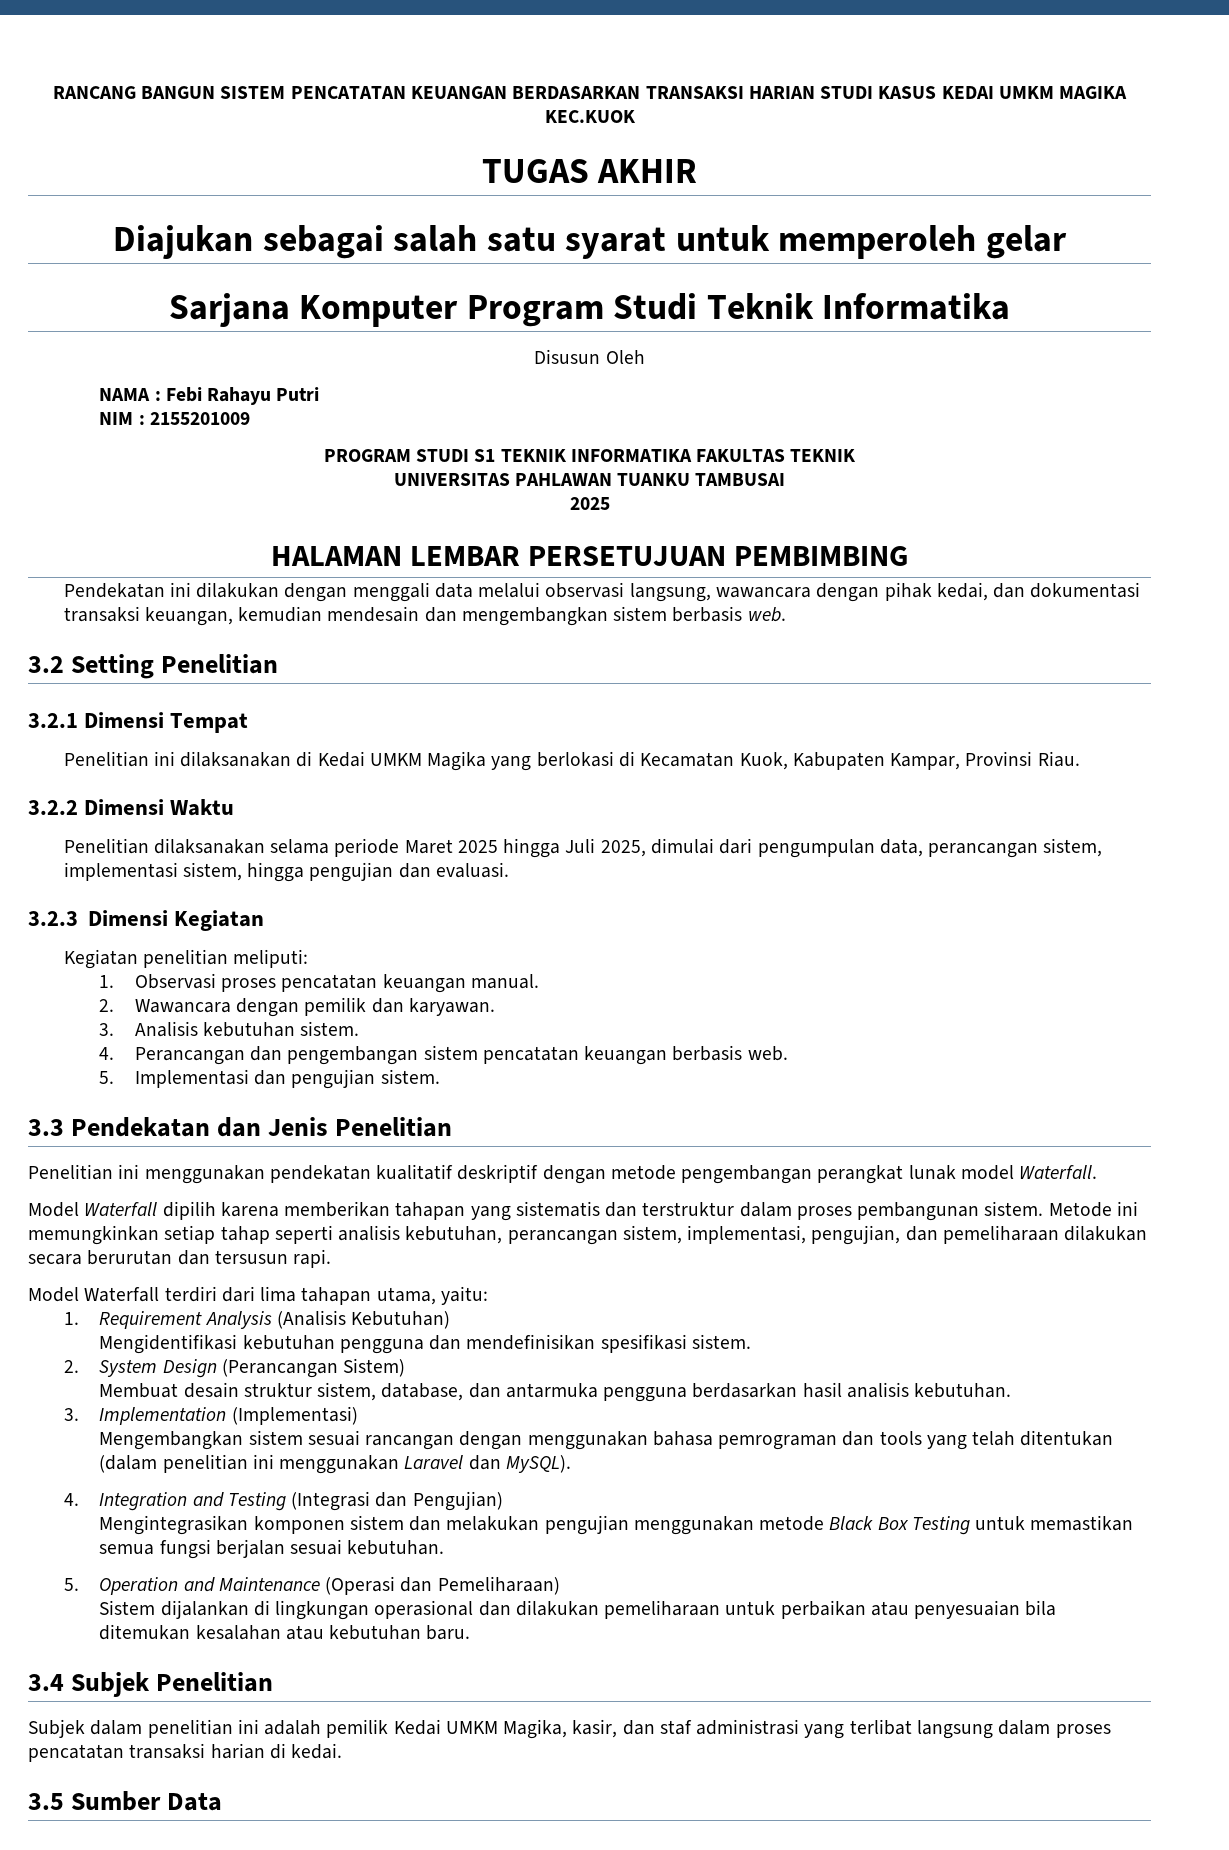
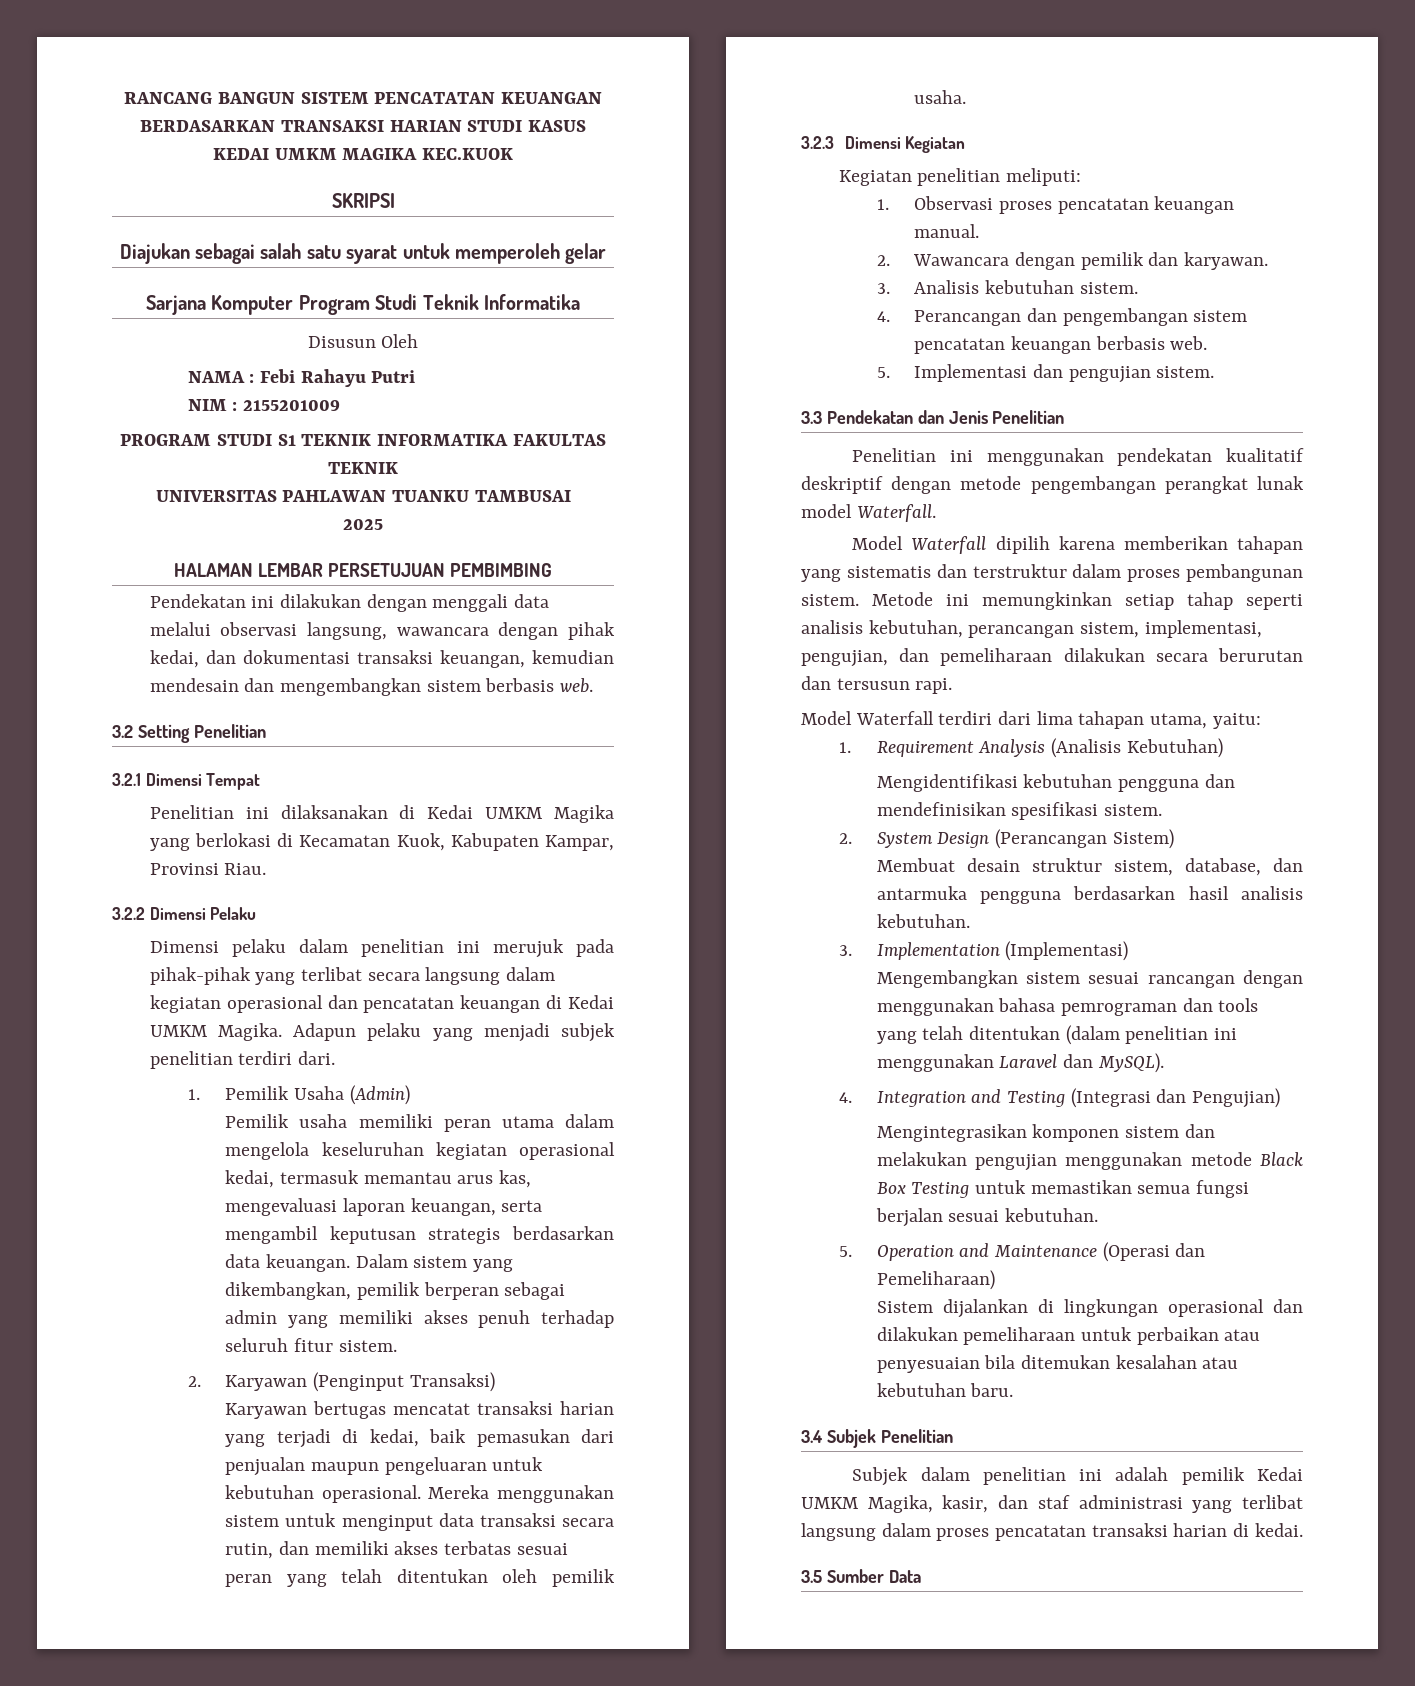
[481,159,698,183] TUGAS AKHIR -> [331,193,395,208] SKRIPSI
[170,799,235,816] [63,838,1103,858] [63,862,509,882] Waktu // Penelitian dilaksanakan selama periode Maret 2025 hingga Juli 2025, dimulai dari pengumpulan data, perancangan sistem, implementasi sistem, hingga pengujian dan evaluasi. -> [210,907,257,920] [149,939,614,958] [149,967,556,985] [149,995,614,1013] [149,1023,615,1042] [149,1051,336,1069] [187,1085,410,1105] [225,1114,614,1132] [225,1142,615,1160] [225,1170,532,1188] [225,1198,543,1216] [225,1226,614,1244] [225,1254,514,1272] [225,1282,566,1300] [225,1310,614,1328] [225,1338,397,1352] [187,1372,495,1392] [225,1401,614,1419] [225,1429,614,1448] [225,1457,544,1476] [225,1485,614,1503] [225,1513,614,1531] [225,1541,568,1559] [225,1569,615,1587] [914,90,967,104] Pelaku // Dimensi pelaku dalam penelitian ini merujuk pada pihak-pihak yang terlibat secara langsung dalam kegiatan operasional dan pencatatan keuangan di Kedai UMKM Magika. Adapun pelaku yang menjadi subjek penelitian terdiri dari. // 1. Pemilik Usaha (Admin) // Pemilik usaha memiliki peran utama dalam mengelola keseluruhan kegiatan operasional kedai, termasuk memantau arus kas, mengevaluasi laporan keuangan, serta mengambil keputusan strategis berdasarkan data keuangan. Dalam sistem yang dikembangkan, pemilik berperan sebagai admin yang memiliki akses penuh terhadap seluruh fitur sistem. // 2. Karyawan (Penginput Transaksi) // Karyawan bertugas mencatat transaksi harian yang terjadi di kedai, baik pemasukan dari penjualan maupun pengeluaran untuk kebutuhan operasional. Mereka menggunakan sistem untuk menginput data transaksi secara rutin, dan memiliki akses terbatas sesuai peran yang telah ditentukan oleh pemilik usaha.

